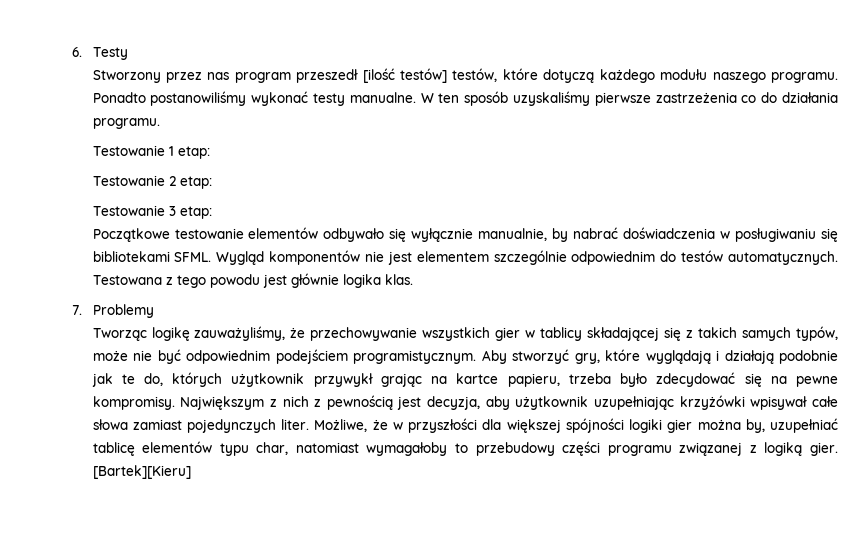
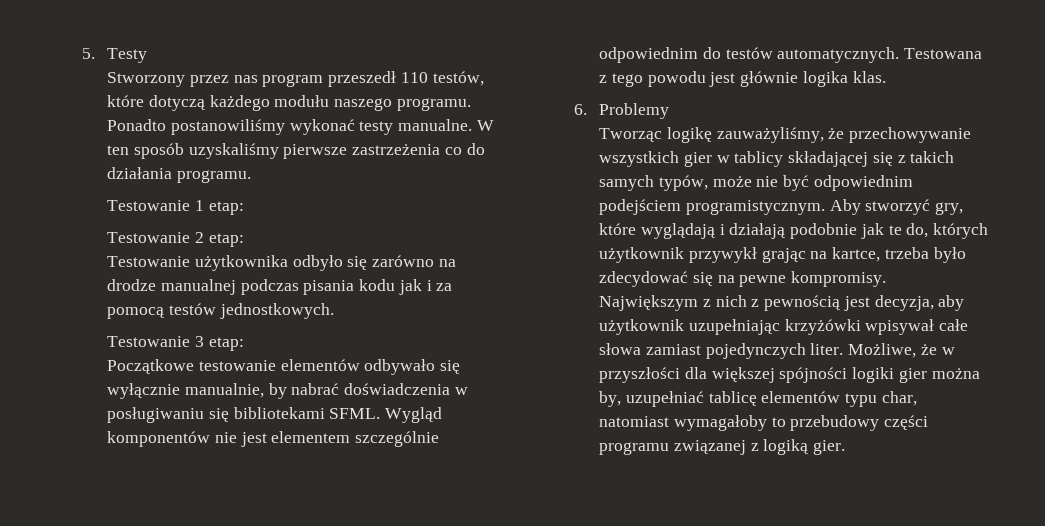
[72,47,83,57] 6. -> [81,48,95,59] 5.
[362,68,448,83] [ilość testów] -> [400,72,428,83] 110
(212, 182) none -> [107,255,456,271] [107,279,453,295] [107,303,334,319] // Testowanie użytkownika odbyło się zarówno na drodze manualnej podczas pisania kodu jak i za pomocą testów jednostkowych.
[72,305,83,315] 7. -> [573,104,587,115] 6.
[456,373,560,387] kartce papieru, -> [832,247,881,262] kartce,
[92,465,191,479] [Bartek][Kieru] -> (846, 447) none

